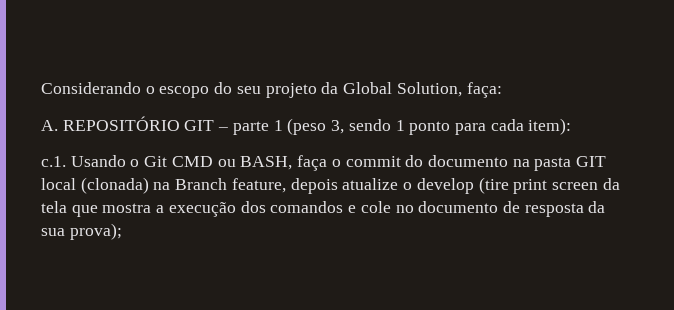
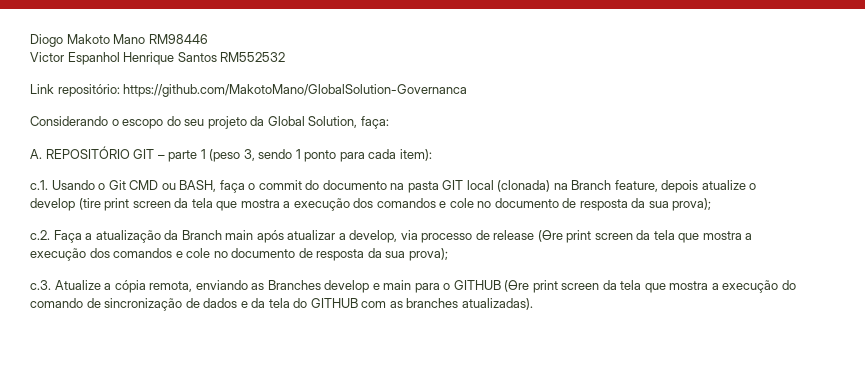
(41, 88) none -> [30,34,208,47] [30,52,286,65] [30,84,468,97] Diogo Makoto Mano RM98446 // Victor Espanhol Henrique Santos RM552532 // Link repositório: https://github.com/MakotoMano/GlobalSolution-Governanca //
(122, 231) none -> [30,230,753,243] [30,248,448,261] [30,280,796,293] [30,298,533,311] // c.2. Faça a atualização da Branch main após atualizar a develop, via processo de release (Ɵre print screen da tela que mostra a execução dos comandos e cole no documento de resposta da sua prova); // c.3. Atualize a cópia remota, enviando as Branches develop e main para o GITHUB (Ɵre print screen da tela que mostra a execução do comando de sincronização de dados e da tela do GITHUB com as branches atualizadas).

